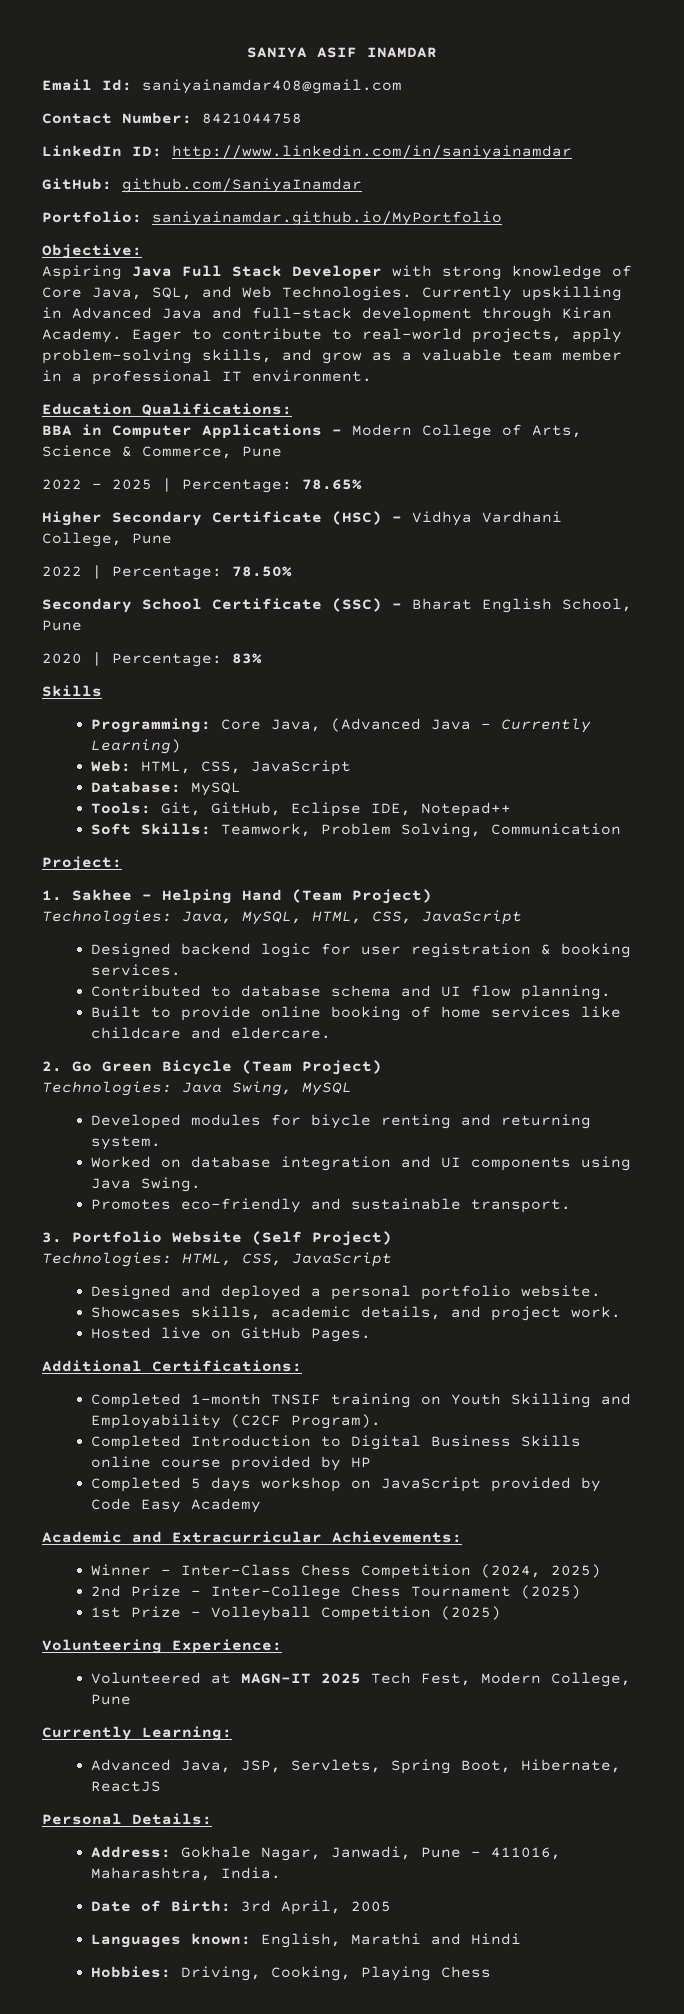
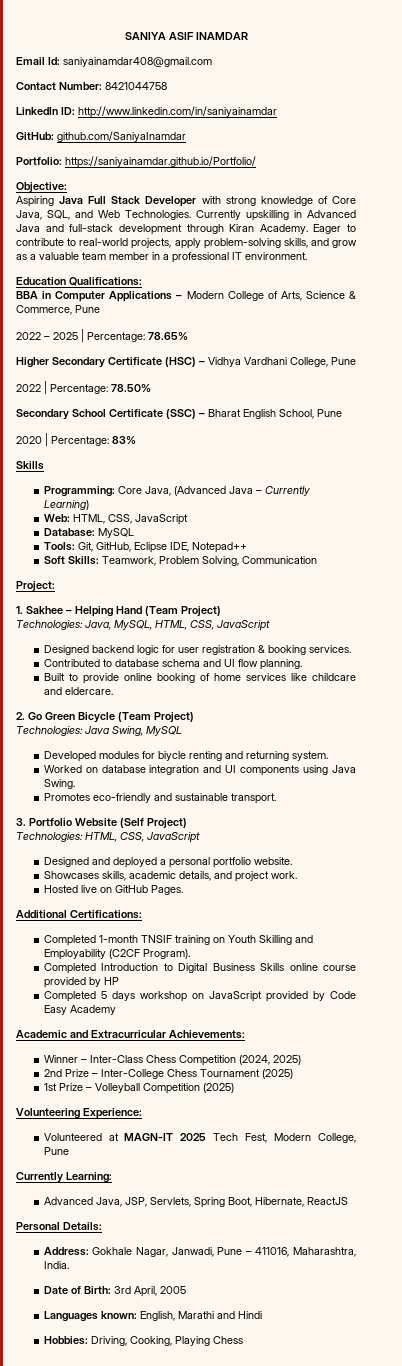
[152,211,502,226] saniyainamdar.github.io/MyPortfolio -> [65,156,256,168] https://saniyainamdar.github.io/Portfolio/

